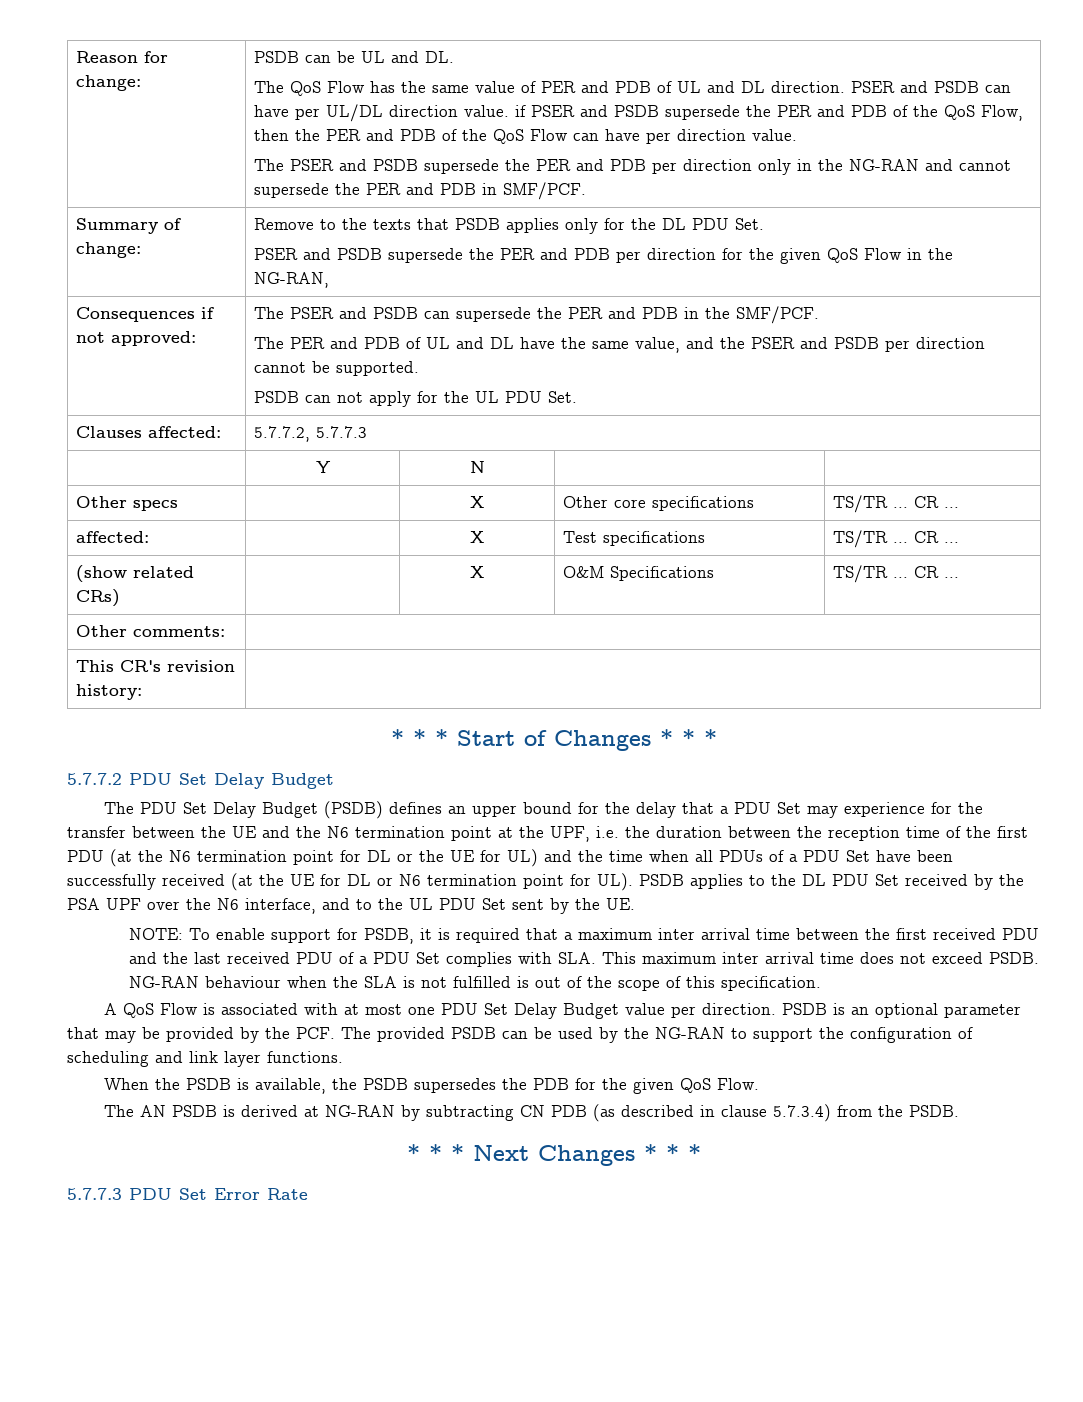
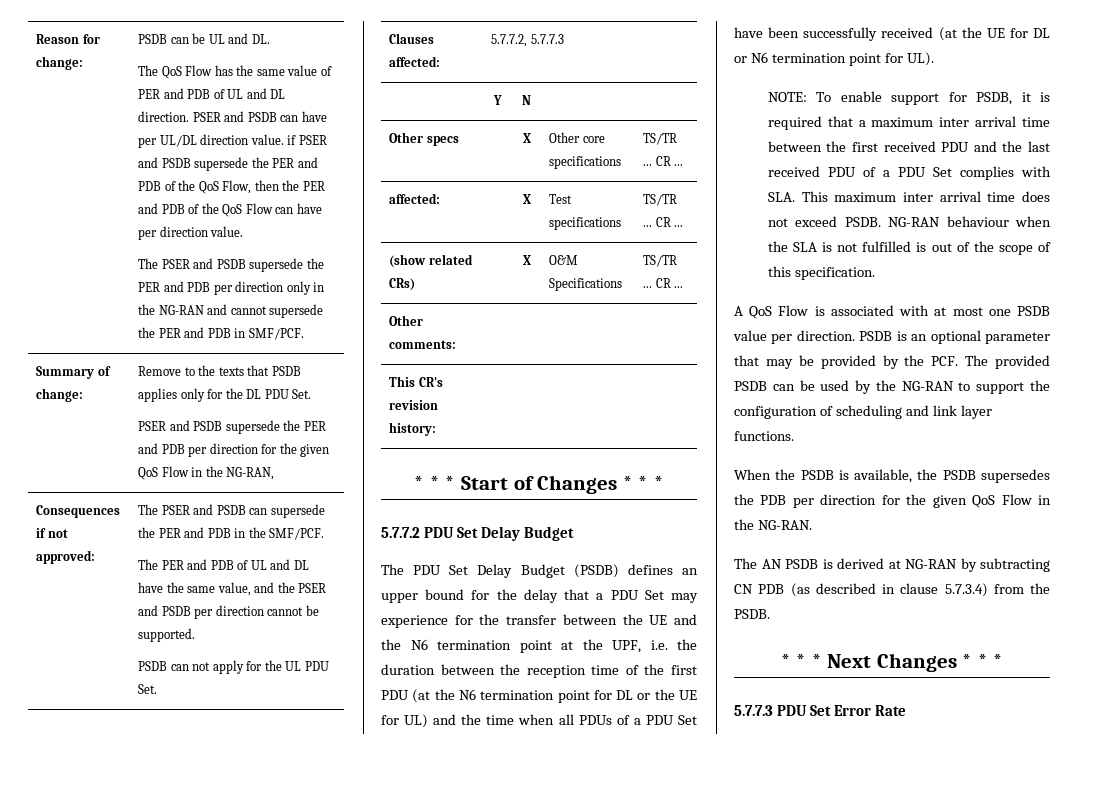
[639,874,1024,890] [67,898,635,914] PSDB applies to the DL PDU Set received by the PSA UPF over the N6 interface, and to the UL PDU Set sent by the UE. -> (934, 59) none
[441,1003,620,1019] PDU Set Delay Budget -> [1017,306,1050,316] PSDB
[575,1078,760,1094] for the given QoS Flow. -> [792,494,1051,508] [734,519,812,530] per direction for the given QoS Flow in the NG-RAN.

